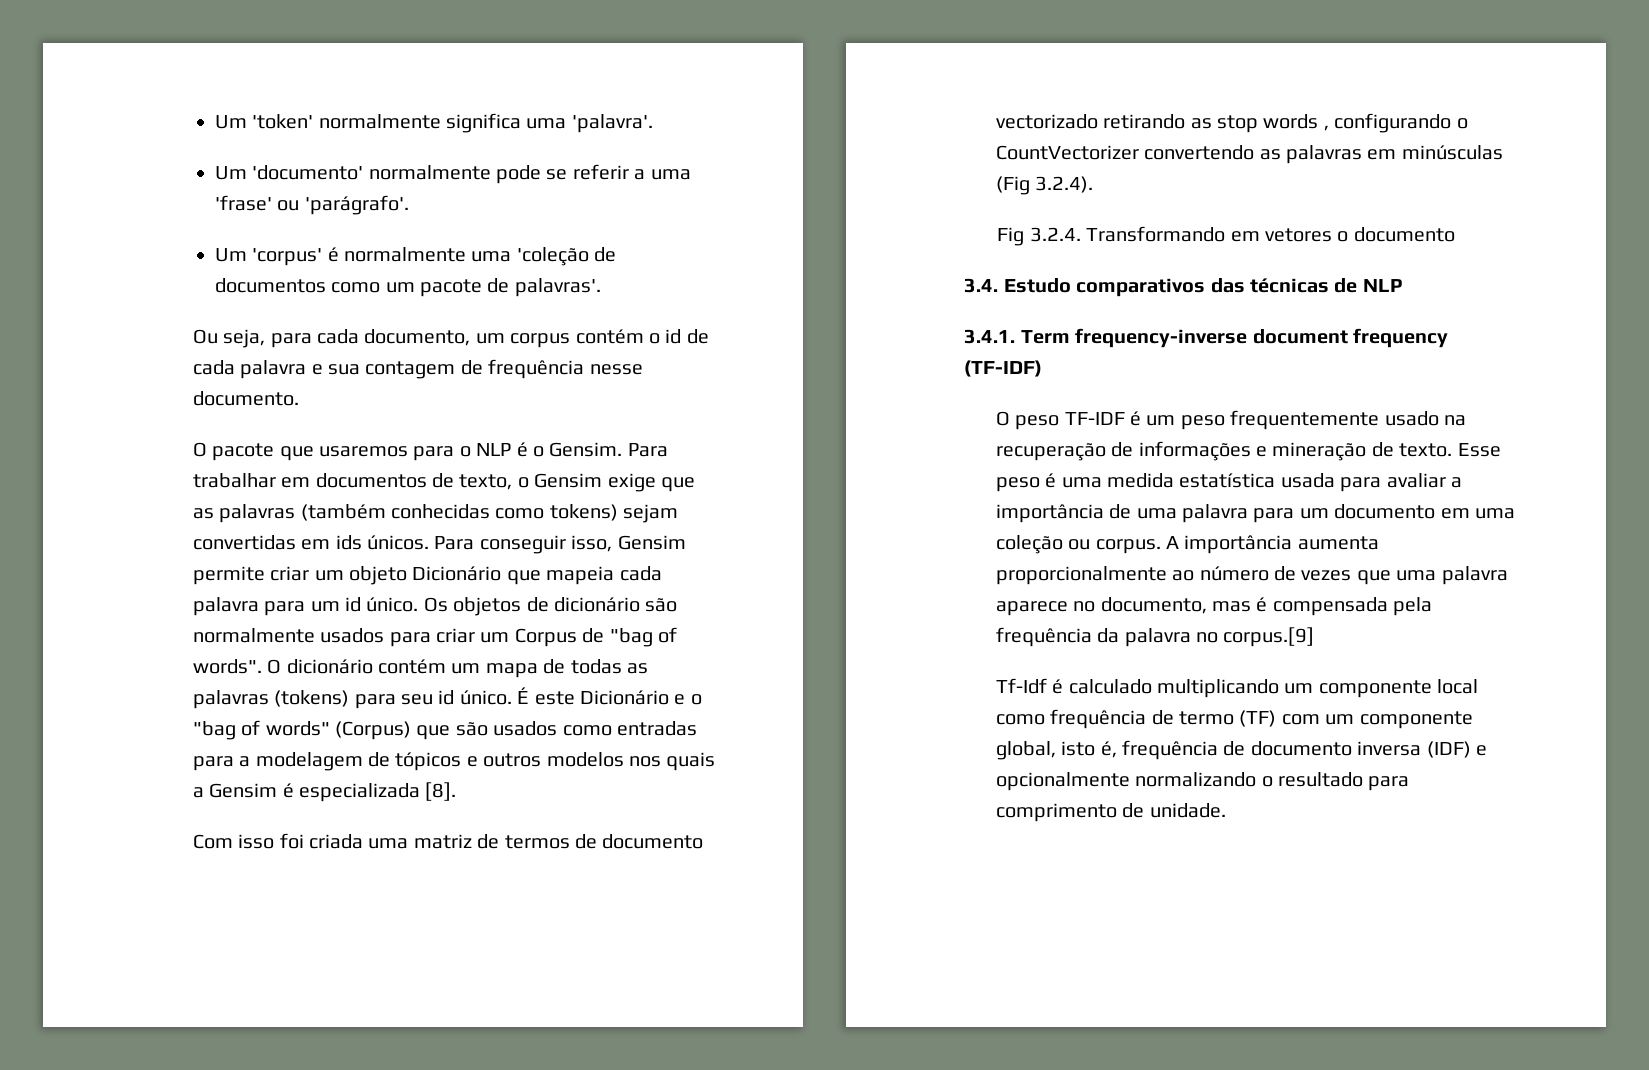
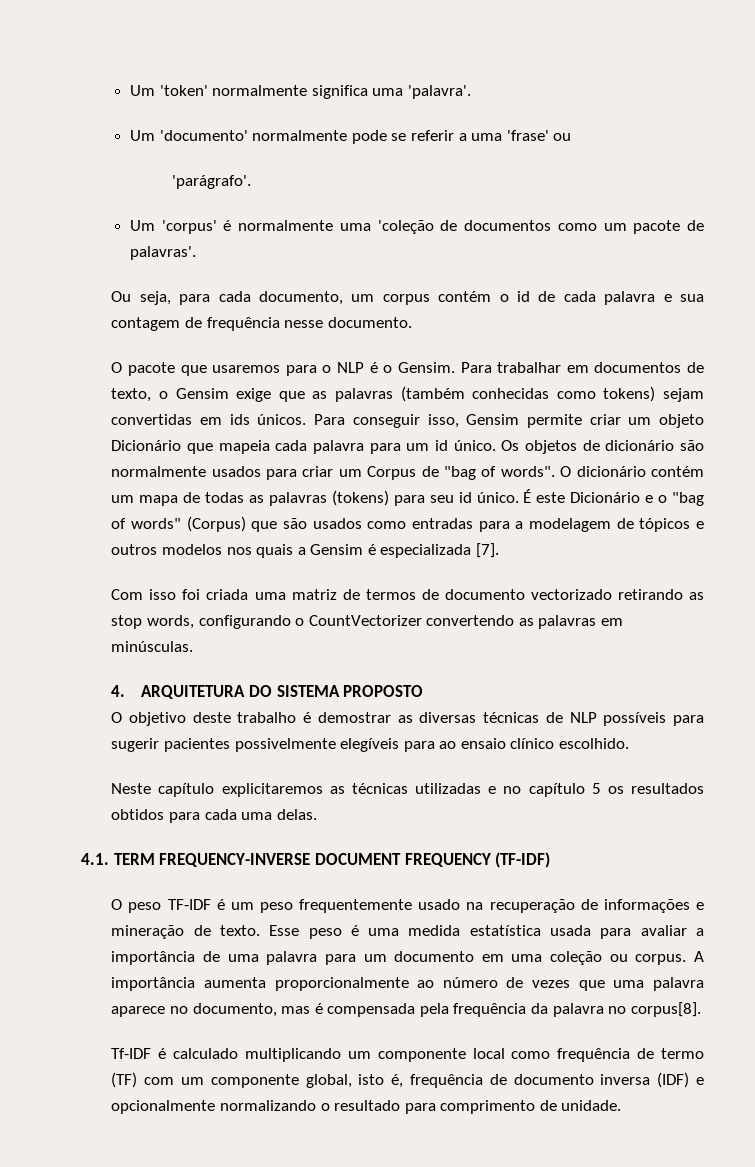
(300, 205) none -> (572, 137) //
[425,782,457,801] [8]. -> [476,543,500,558] [7].
[1263,114,1329,131] words , -> [146,615,194,629] words,
[1401,145,1503,160] [995,176,1094,195] [997,226,1455,246] [964,278,1403,297] [964,328,1448,348] minúsculas (Fig 3.2.4). // Fig 3.2.4. Transformando em vetores o documento // 3.4. Estudo comparativos das técnicas de NLP // 3.4.1. Term frequency-inverse document frequency -> [111,641,194,652] [111,685,424,699] [111,712,704,726] [111,738,630,752] [111,783,704,797] [111,809,317,823] [81,853,491,867] minúsculas. // 4. ARQUITETURA DO SISTEMA PROPOSTO // O objetivo deste trabalho é demostrar as diversas técnicas de NLP possíveis para sugerir pacientes possivelmente elegíveis para ao ensaio clínico escolhido. // Neste capítulo explicitaremos as técnicas utilizadas e no capítulo 5 os resultados obtidos para cada uma delas. // 4.1. TERM FREQUENCY-INVERSE DOCUMENT FREQUENCY
[1223,627,1315,647] [995,678,1047,694] corpus.[9] // Tf-Idf -> [630,1002,701,1017] [111,1048,152,1059] corpus[8]. // Tf-IDF

